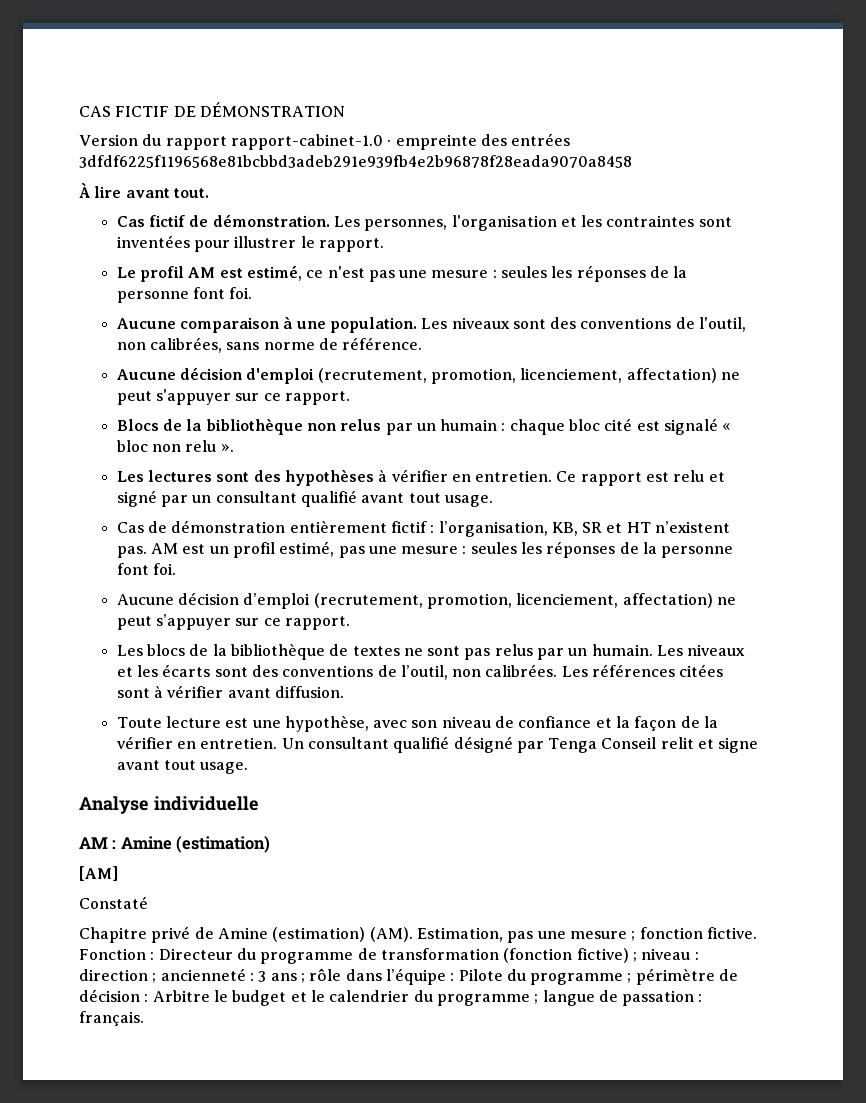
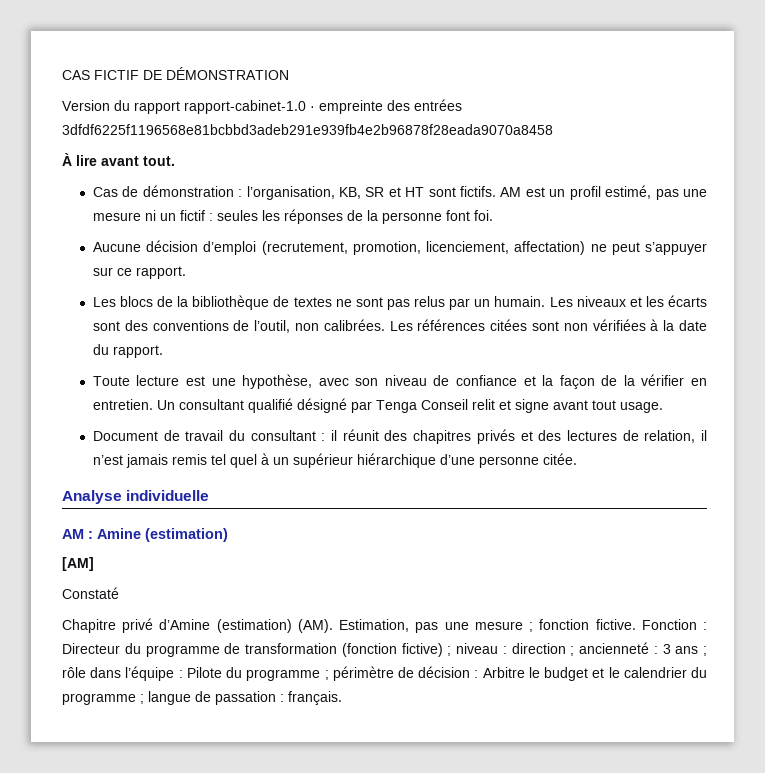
[116,214,732,231] [116,235,384,252] [116,265,688,282] [116,287,253,303] [116,317,747,333] [116,337,423,353] [116,367,740,384] [116,389,350,405] [116,418,732,435] [116,440,234,452] [116,469,725,486] [116,490,493,507] // Cas fictif de démonstration. Les personnes, l'organisation et les contraintes sont inventées pour illustrer le rapport. // Le profil AM est estimé, ce n'est pas une mesure : seules les réponses de la personne font foi. // Aucune comparaison à une population. Les niveaux sont des conventions de l'outil, non calibrées, sans norme de référence. // Aucune décision d'emploi (recrutement, promotion, licenciement, affectation) ne peut s'appuyer sur ce rapport. // Blocs de la bibliothèque non relus par un humain : chaque bloc cité est signalé « bloc non relu ». // Les lectures sont des hypothèses à vérifier en entretien. Ce rapport est relu et signé par un consultant qualifié avant tout usage. -> (175, 161) none
[289,521,427,533] entièrement fictif -> (234, 191) none
[655,521,731,533] [116,546,147,558] n’existent pas. -> [428,186,497,197] sont fictifs.
(459, 550) none -> [144,210,205,221] ni un fictif
[153,685,344,698] à vérifier avant diffusion. -> [563,319,708,331] [92,344,163,358] non vérifiées à la date du rapport.
(249, 768) none -> [92,429,708,444] [92,453,577,468] // Document de travail du consultant : il réunit des chapitres privés et des lectures de relation, il n’est jamais remis tel quel à un supérieur hiérarchique d’une personne citée.
[194,927,268,939] de Amine -> [159,619,211,630] d’Amine

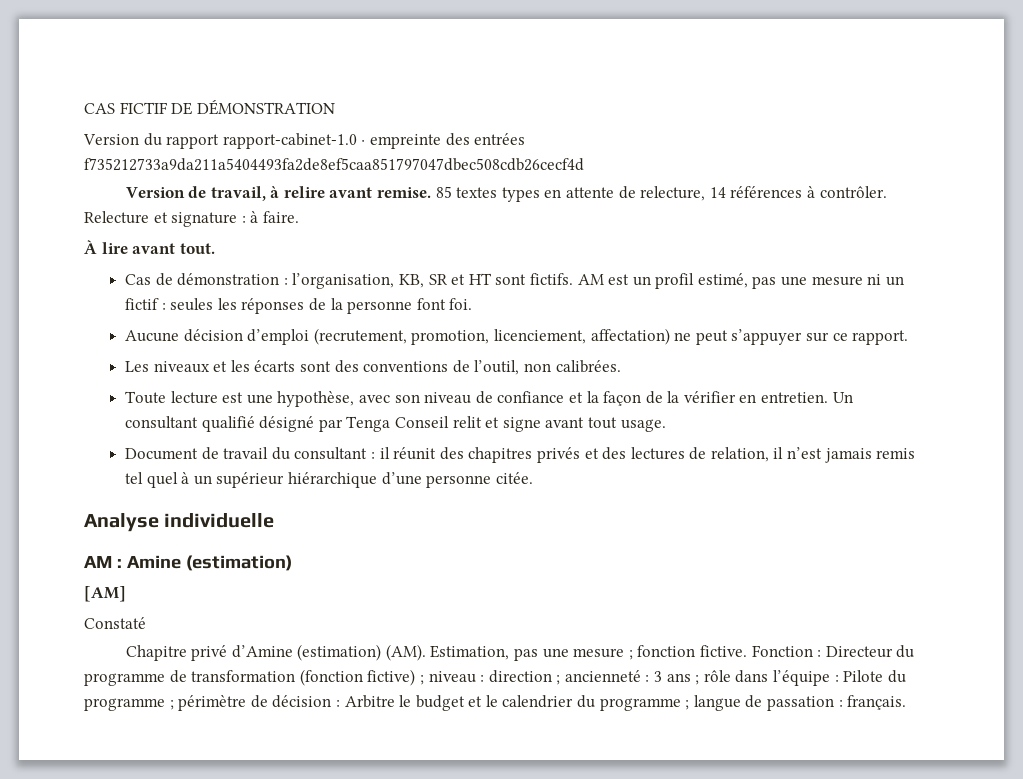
[62,124,553,135] 3dfdf6225f1196568e81bcbbd3adeb291e939fb4e2b96878f28eada9070a8458 -> [84,158,584,171] [125,186,887,202] [84,211,299,227] f735212733a9da211a5404493fa2de8ef5caa851797047dbec508cdb26cecf4d // Version de travail, à relire avant remise. 85 textes types en attente de relecture, 14 références à contrôler. Relecture et signature : à faire.
[120,295,573,310] blocs de la bibliothèque de textes ne sont pas relus par un humain. Les -> (150, 366) none
[389,319,708,331] [92,344,163,358] Les références citées sont non vérifiées à la date du rapport. -> (621, 366) none

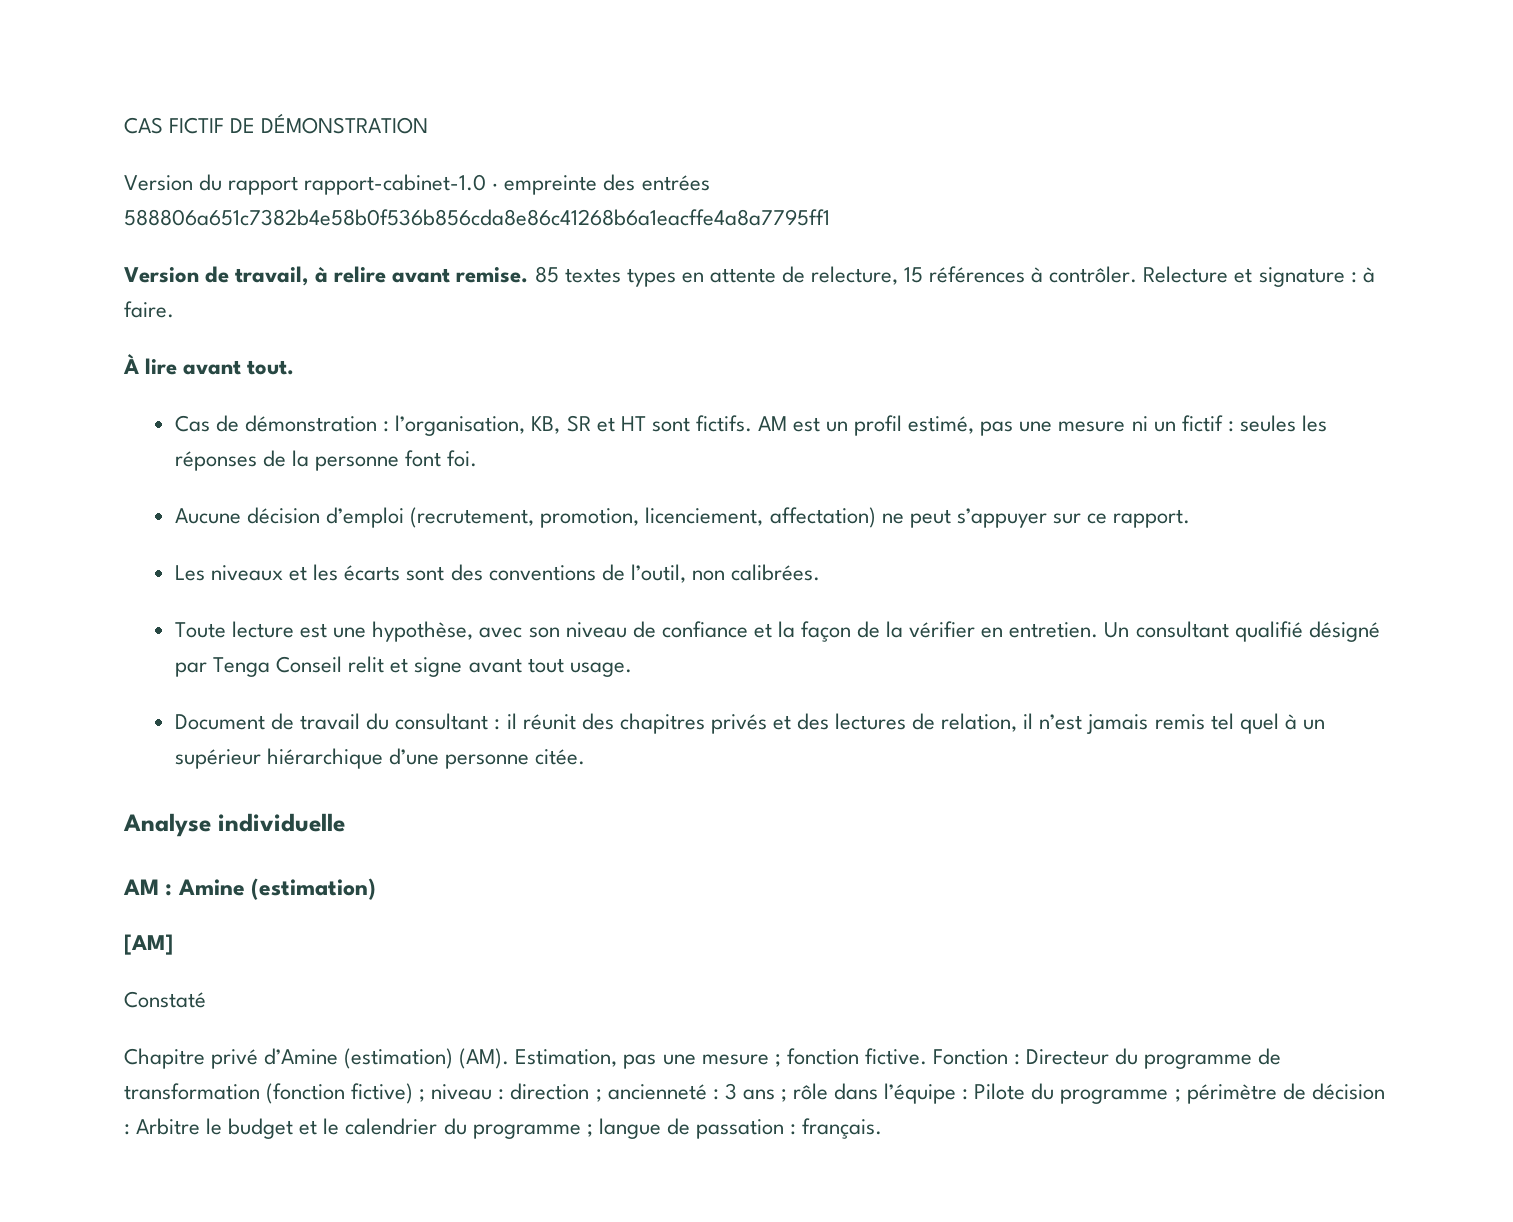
[84,158,584,171] f735212733a9da211a5404493fa2de8ef5caa851797047dbec508cdb26cecf4d -> [124,209,830,226] 588806a651c7382b4e58b0f536b856cda8e86c41268b6a1eacffe4a8a7795ff1
[709,187,726,198] 14 -> [904,267,924,283] 15

